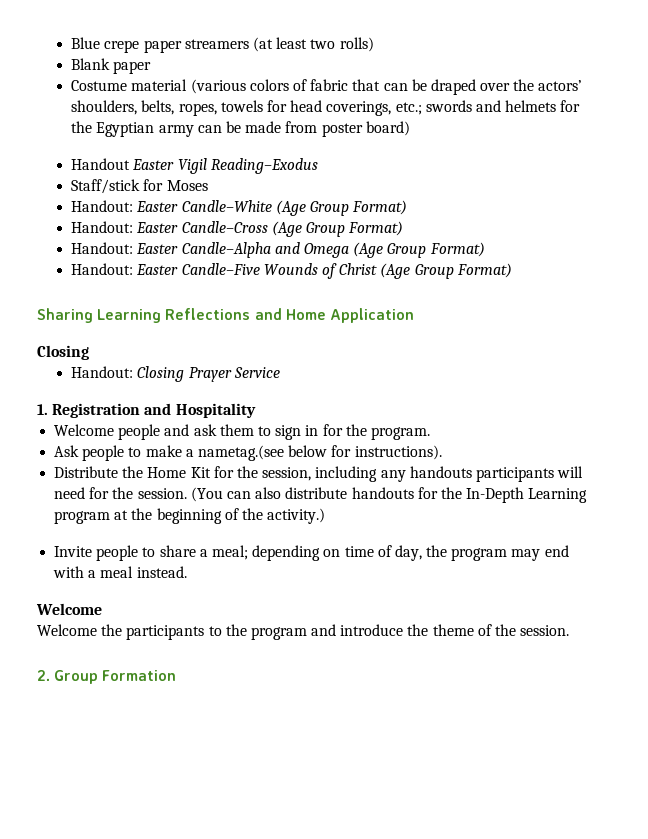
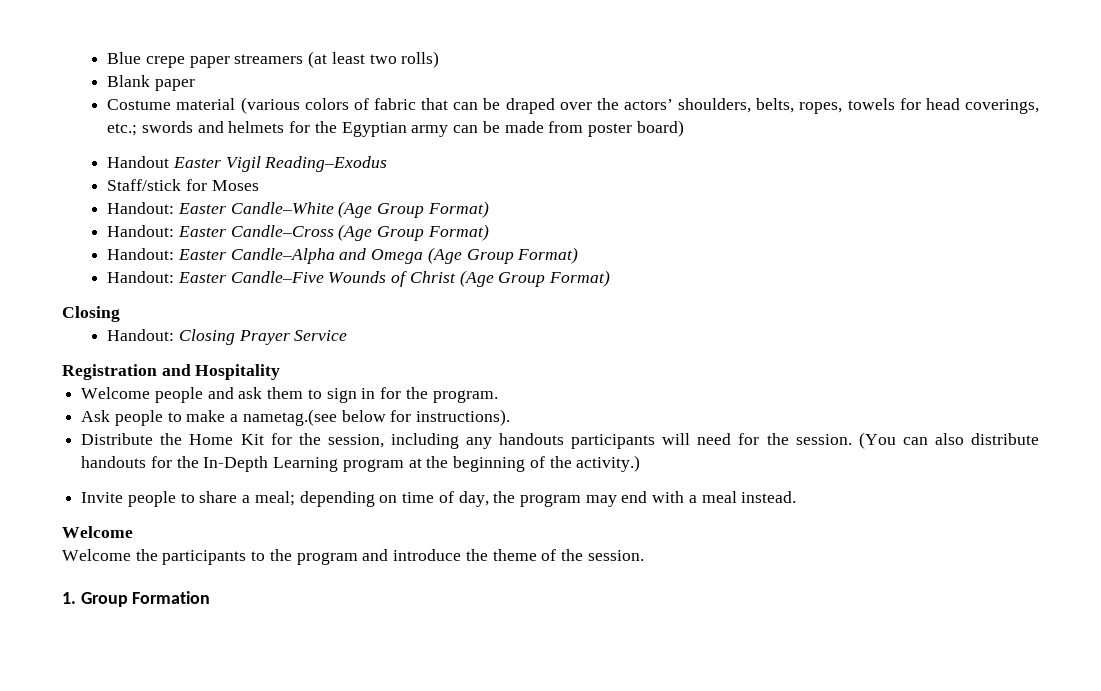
[37,308,414,323] // Sharing Learning Reflections and Home Application -> (611, 278) none
[37,404,48,415] 1. -> (348, 335) none
[37,670,50,681] 2. -> [62,592,76,604] 1.

